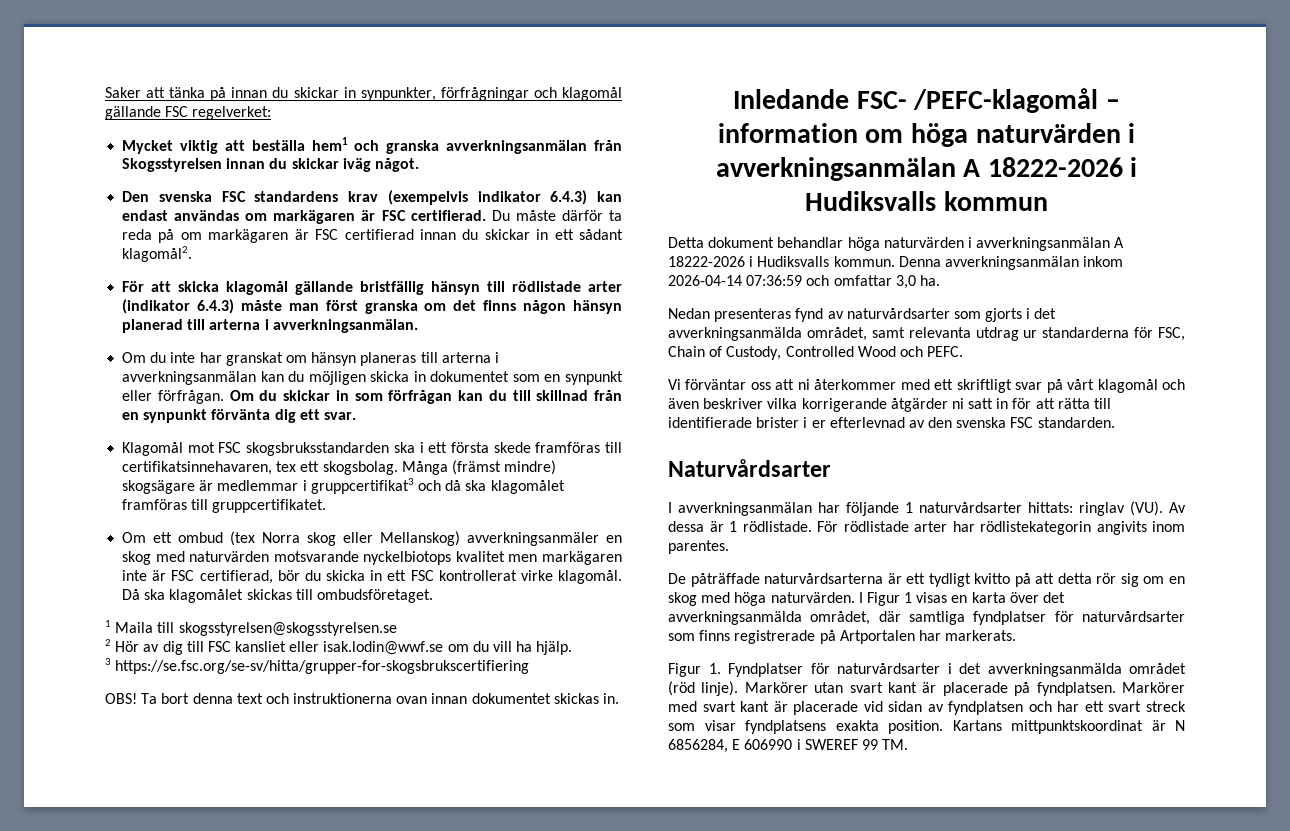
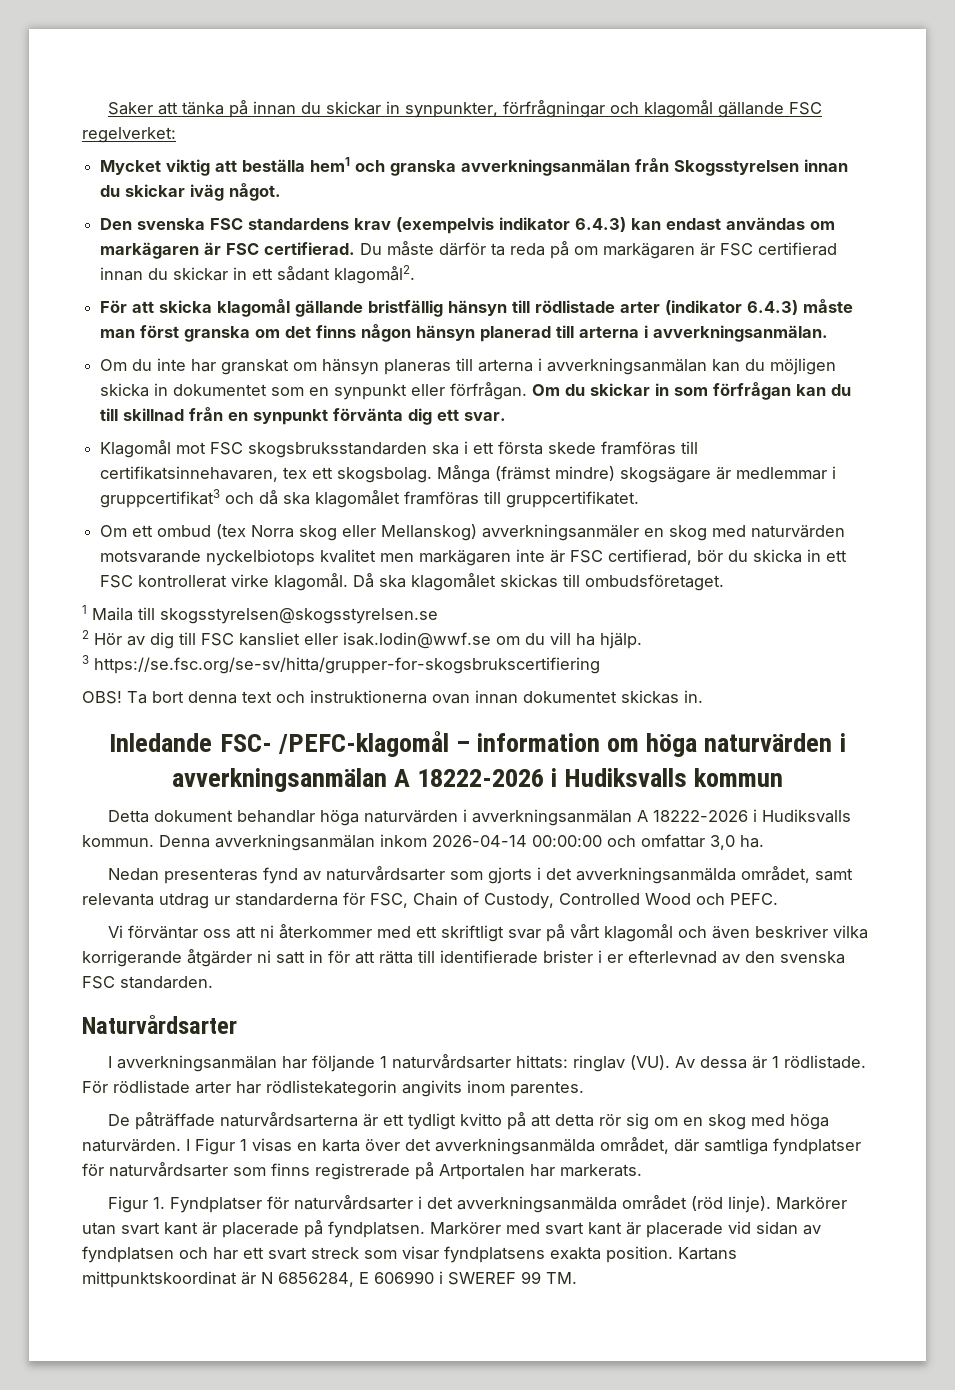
[746,275,803,286] 07:36:59 -> [532,835,602,847] 00:00:00

